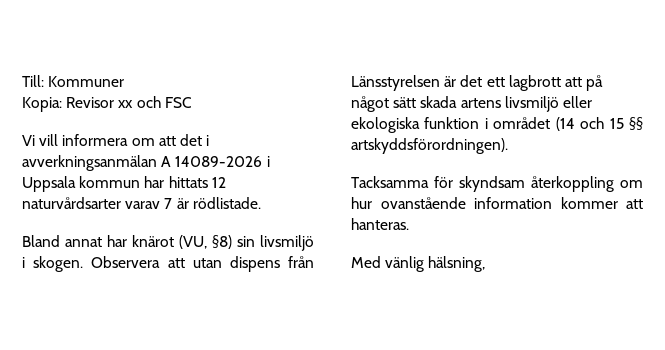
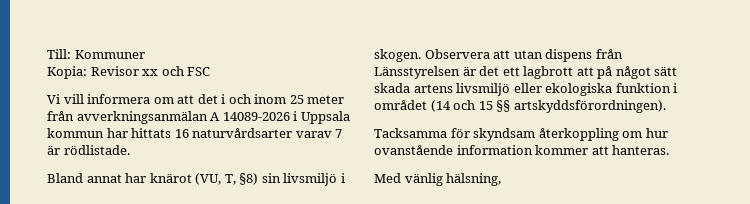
(210, 140) none -> [228,94,345,104] [47,111,74,121] och inom 25 meter från
[211,177,226,188] 12 -> [174,129,189,138] 16
(207, 242) none -> [224,174,236,185] T,

